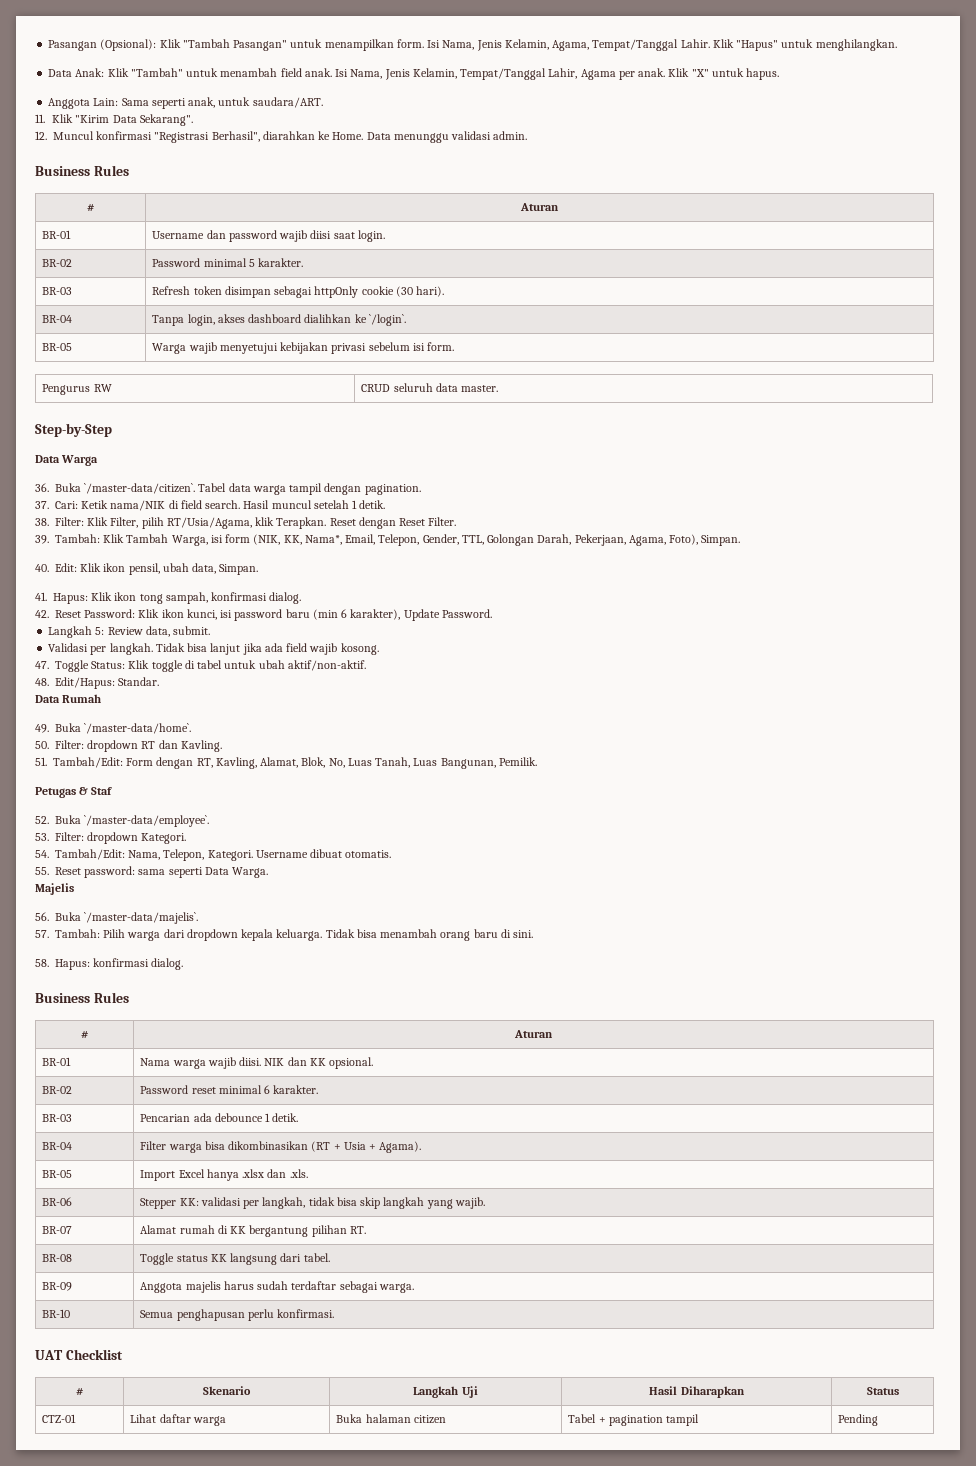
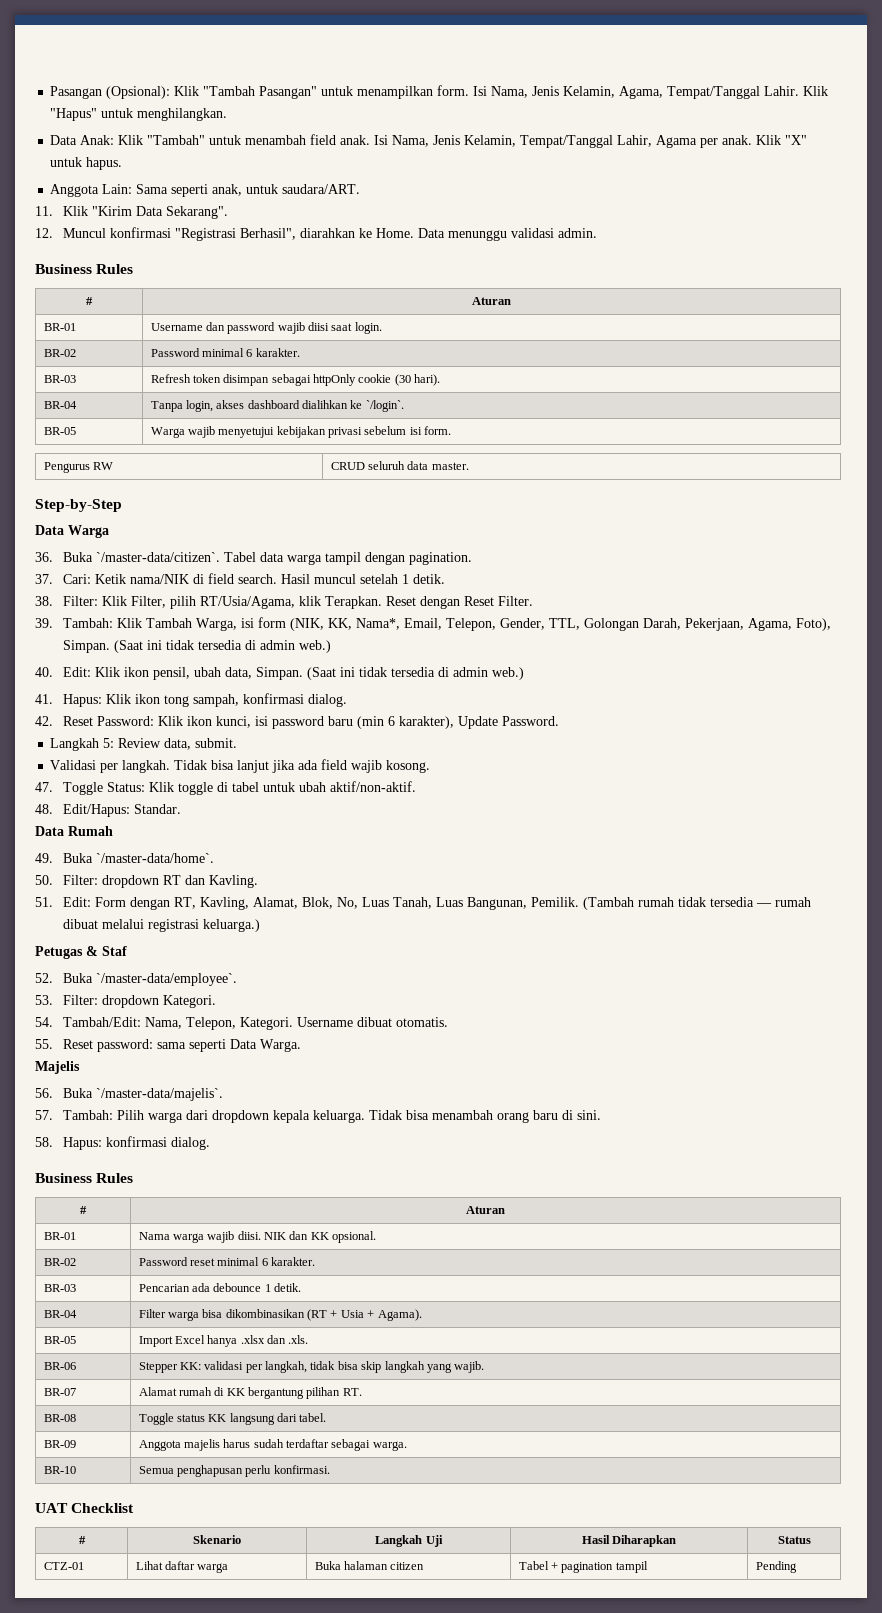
[248,259,255,267] 5 -> [246,349,253,357] 6
(741, 540) none -> [113,640,331,653] (Saat ini tidak tersedia di admin web.)
(259, 569) none -> [306,667,524,680] (Saat ini tidak tersedia di admin web.)
[53,757,123,768] Tambah/Edit: -> [62,897,91,907] Edit:
(537, 761) none -> [582,897,811,910] [62,919,260,932] (Tambah rumah tidak tersedia — rumah dibuat melalui registrasi keluarga.)

